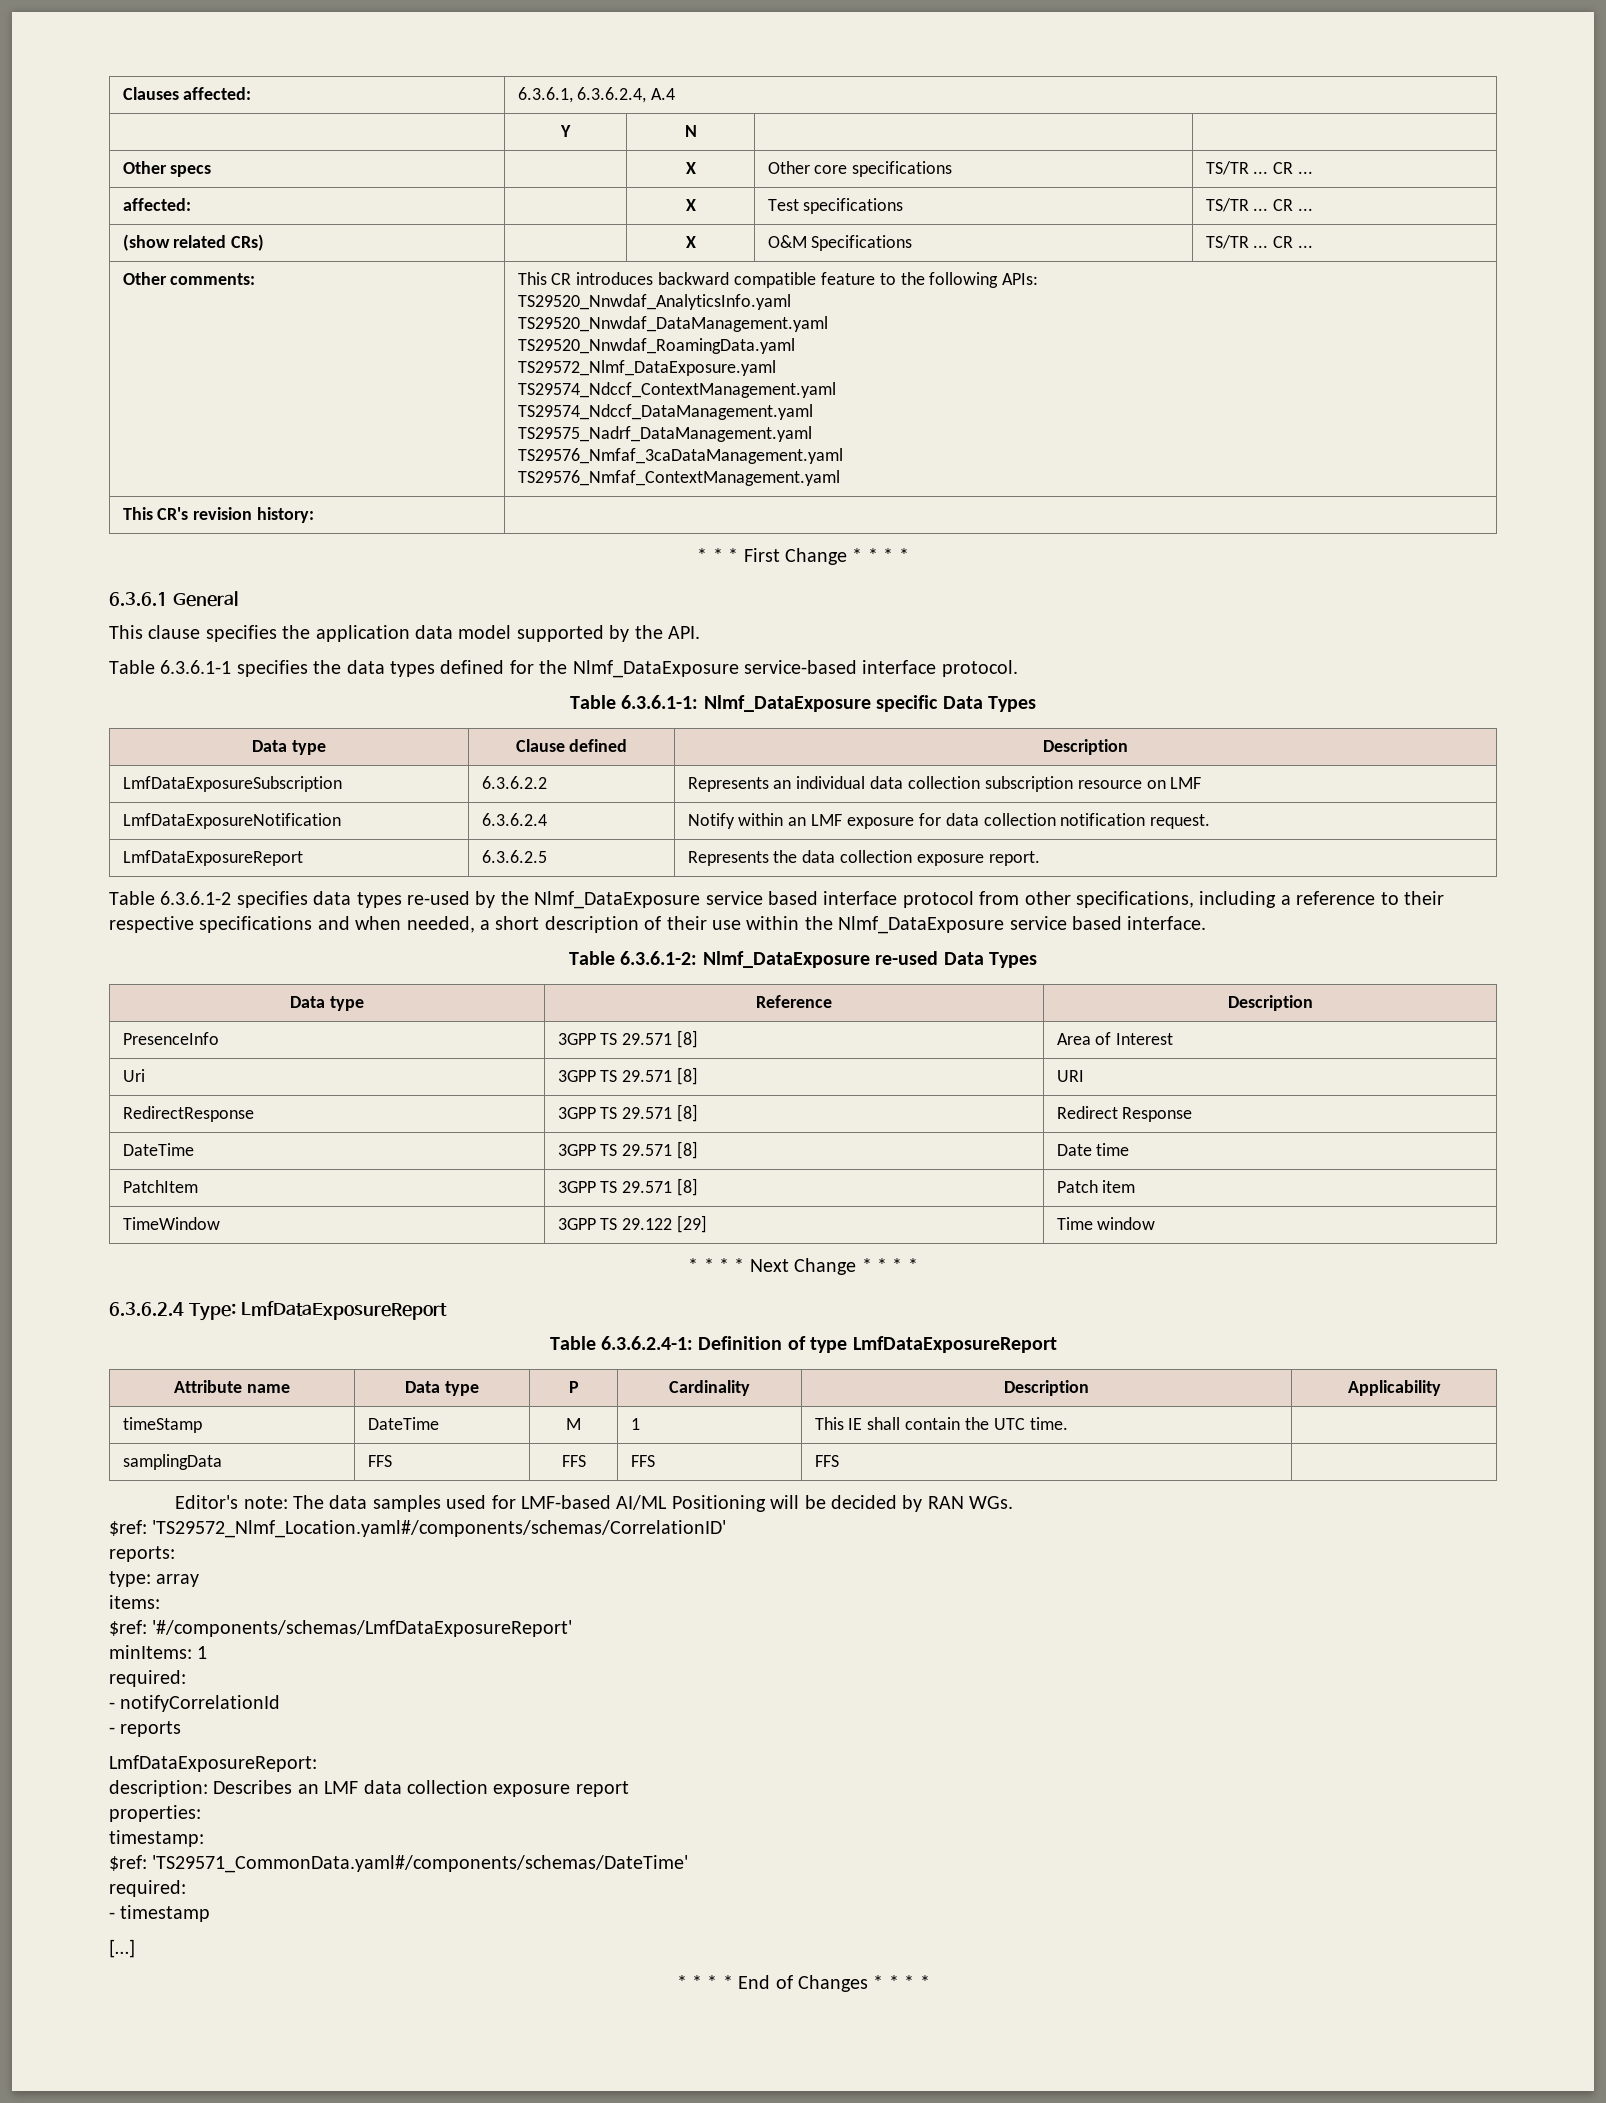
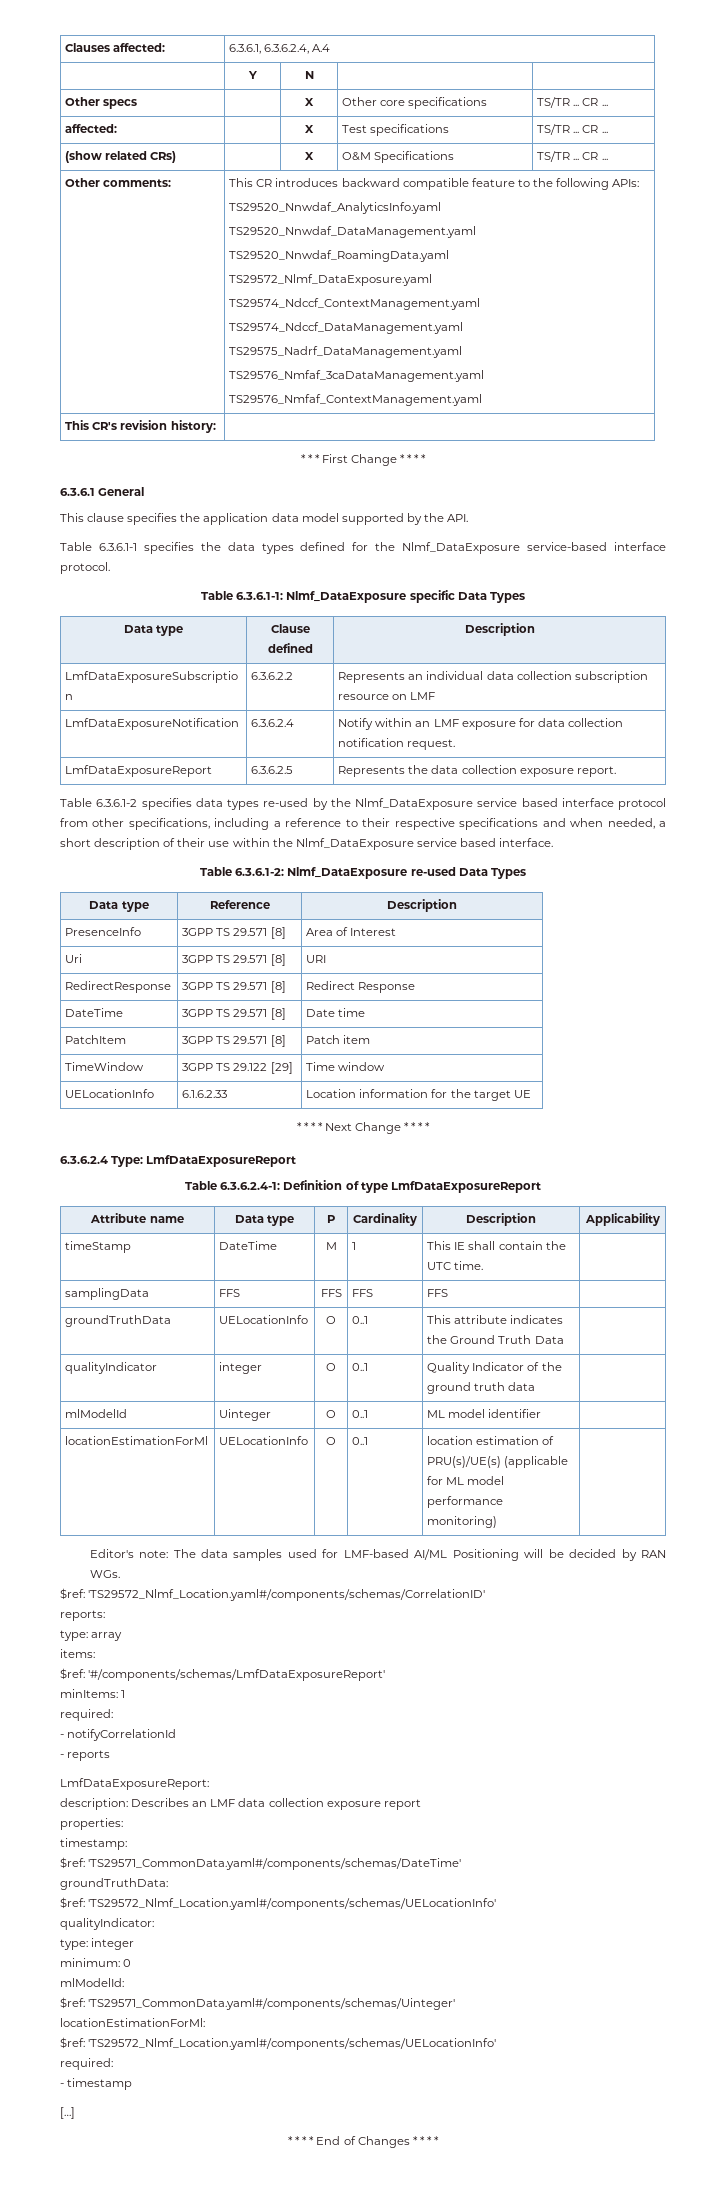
(1156, 1223) none -> [65,1089,155,1098] [182,1090,228,1098] [306,1089,531,1101] // UELocationInfo | 6.1.6.2.33 | Location information for the target UE
(839, 1461) none -> [65,1315,172,1327] [219,1315,309,1324] [326,1316,336,1324] [352,1316,369,1324] [427,1315,564,1324] [427,1335,564,1344] [65,1362,158,1374] [219,1362,263,1374] [326,1363,336,1371] [352,1363,369,1371] [427,1362,562,1374] [427,1382,536,1394] [65,1409,128,1418] [219,1409,272,1421] [326,1410,336,1418] [352,1410,369,1418] [427,1409,542,1418] [65,1436,209,1445] [219,1436,309,1445] [326,1437,336,1445] [352,1437,369,1445] [427,1436,555,1445] [427,1456,569,1468] [427,1476,505,1485] [427,1496,504,1508] [427,1516,498,1528] // groundTruthData | UELocationInfo | O | 0..1 | This attribute indicates the Ground Truth Data | // qualityIndicator | integer | O | 0..1 | Quality Indicator of the ground truth data | // mlModelId | Uinteger | O | 0..1 | ML model identifier | // locationEstimationForMl | UELocationInfo | O | 0..1 | location estimation of PRU(s)/UE(s) (applicable for ML model performance monitoring) |
(689, 1864) none -> [60,1878,168,1890] [60,1897,497,1910] [60,1918,154,1930] [60,1938,135,1950] [60,1958,132,1967] [60,1978,124,1987] [60,1997,456,2010] [60,2018,205,2027] [60,2037,497,2050] // groundTruthData: // $ref: 'TS29572_Nlmf_Location.yaml#/components/schemas/UELocationInfo' // qualityIndicator: // type: integer // minimum: 0 // mlModelId: // $ref: 'TS29571_CommonData.yaml#/components/schemas/Uinteger' // locationEstimationForMl: // $ref: 'TS29572_Nlmf_Location.yaml#/components/schemas/UELocationInfo'

